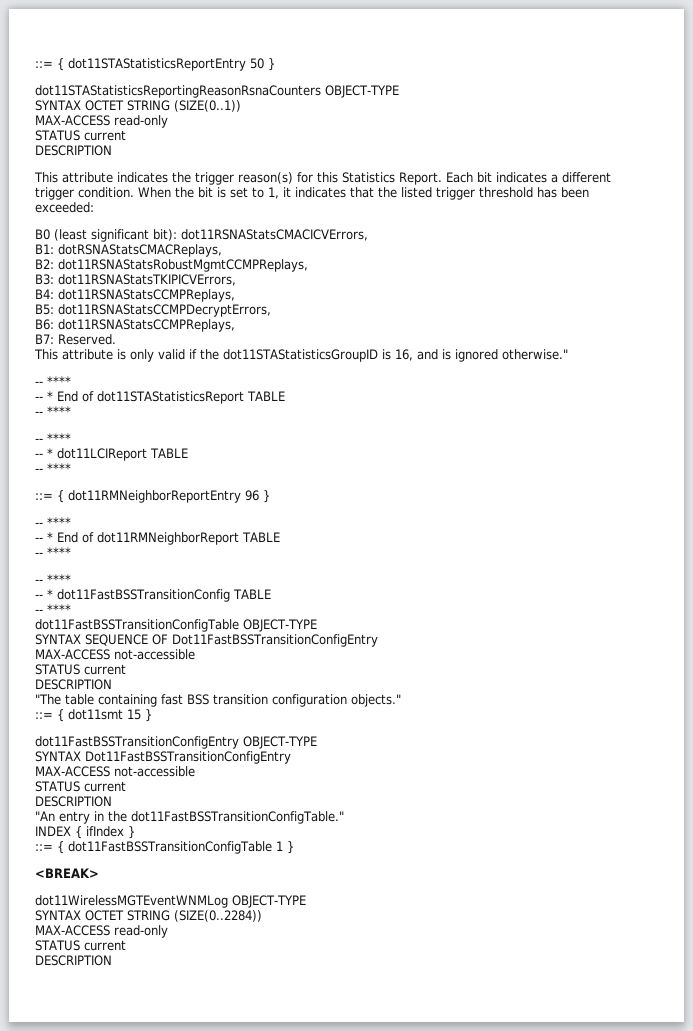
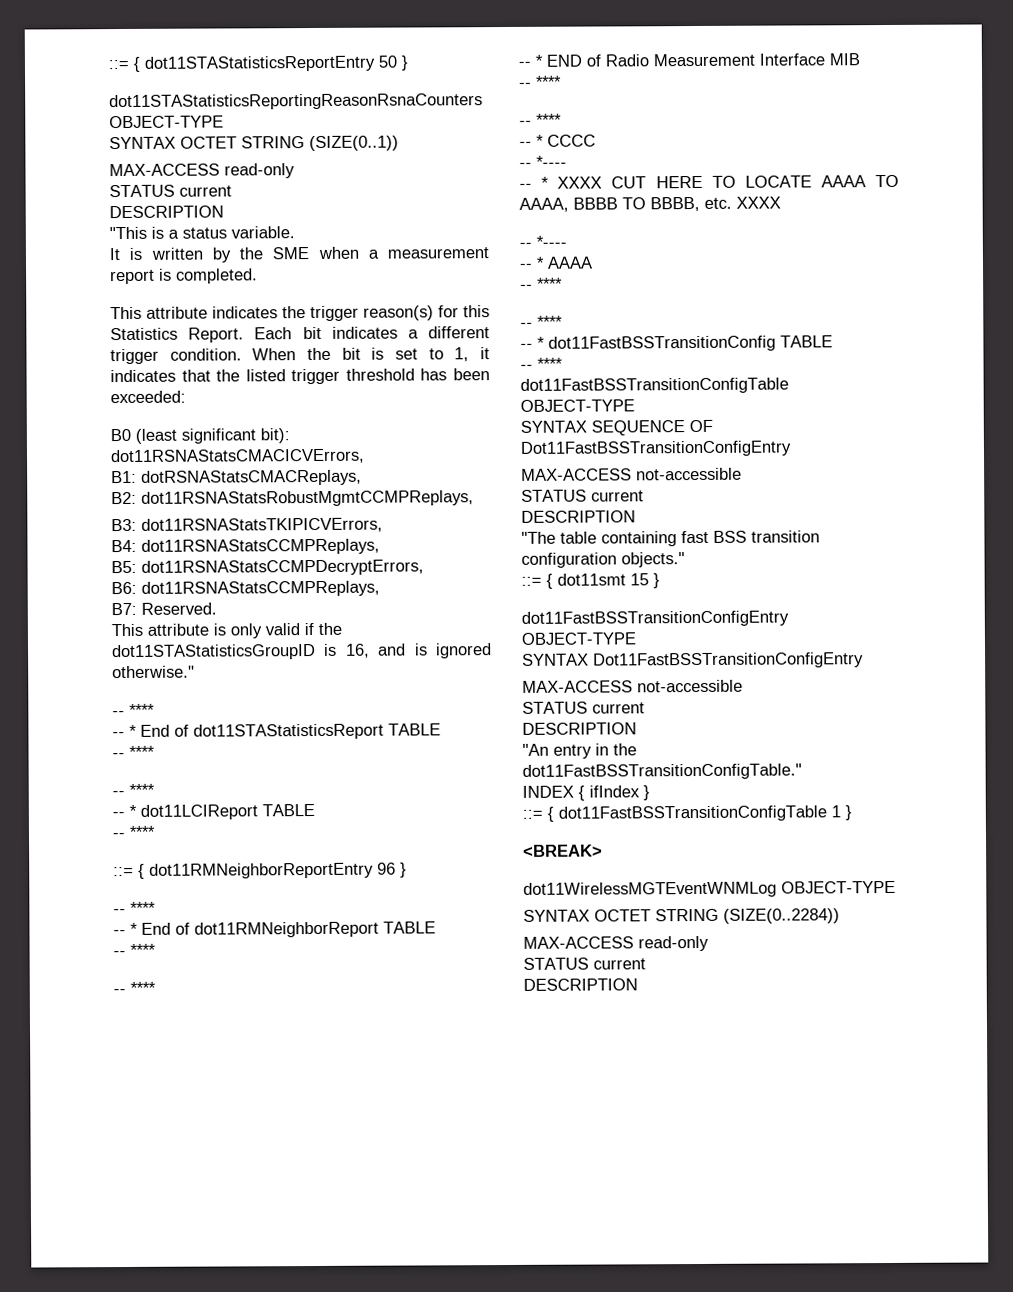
(112, 150) none -> [109,226,295,240] [109,246,489,263] [110,268,258,285] // "This is a status variable. // It is written by the SME when a measurement report is completed.
(71, 579) none -> [518,53,860,67] [519,75,562,88] [519,113,562,126] [519,134,596,147] [519,155,567,168] [519,174,899,189] [519,196,781,212] [519,235,567,248] [519,256,593,269] [520,277,563,290] [520,315,563,328] // -- * END of Radio Measurement Interface MIB // -- **** // -- **** // -- * CCCC // -- *---- // -- * XXXX CUT HERE TO LOCATE AAAA TO AAAA, BBBB TO BBBB, etc. XXXX // -- *---- // -- * AAAA // -- **** // -- ****

